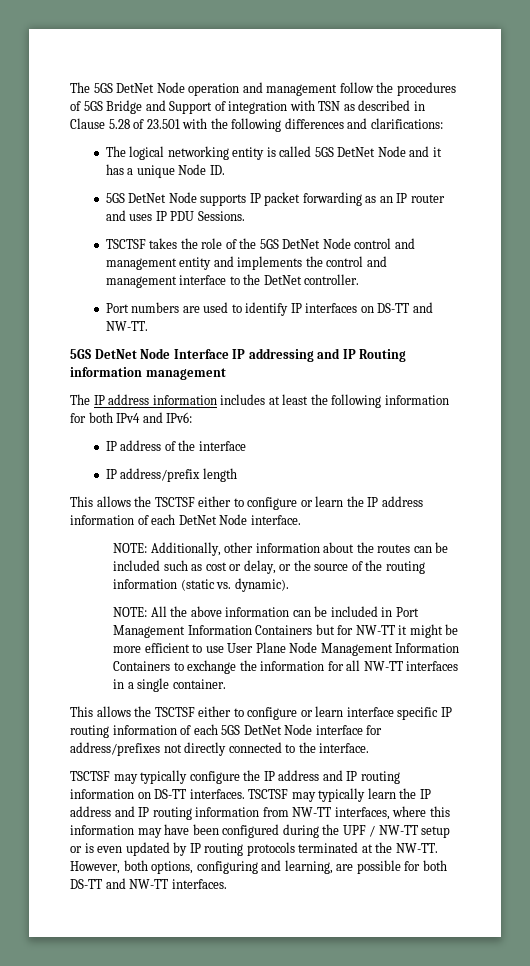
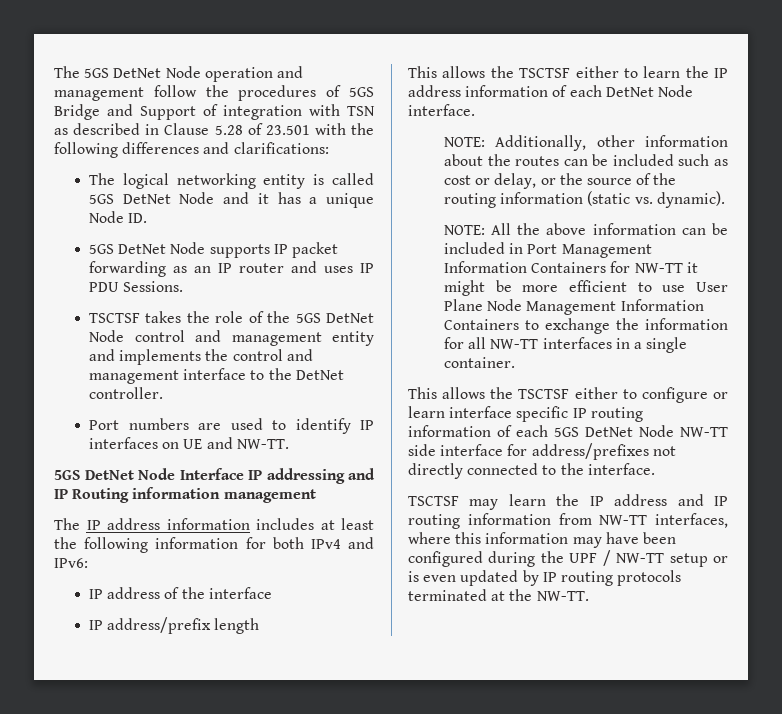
[377,303,410,313] DS-TT -> [183,439,203,449] UE
[247,497,313,510] configure or -> (638, 73) none
[315,624,335,635] but -> (607, 267) none
(313, 729) none -> [680,427,728,437] [408,444,436,456] NW-TT side
[140,770,400,784] [70,788,366,802] typically configure the IP address and IP routing information on DS-TT interfaces. TSCTSF may typically -> (499, 504) none
[70,860,447,874] [70,878,227,889] However, both options, configuring and learning, are possible for both DS-TT and NW-TT interfaces. -> (589, 596) none

